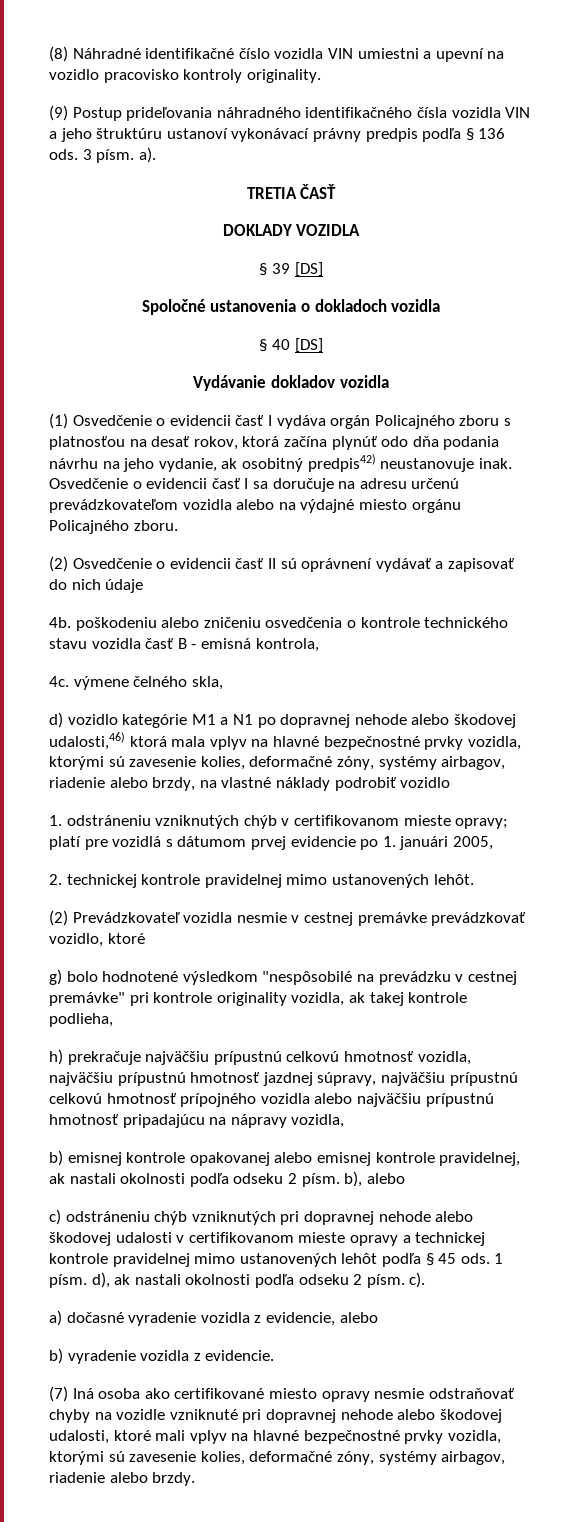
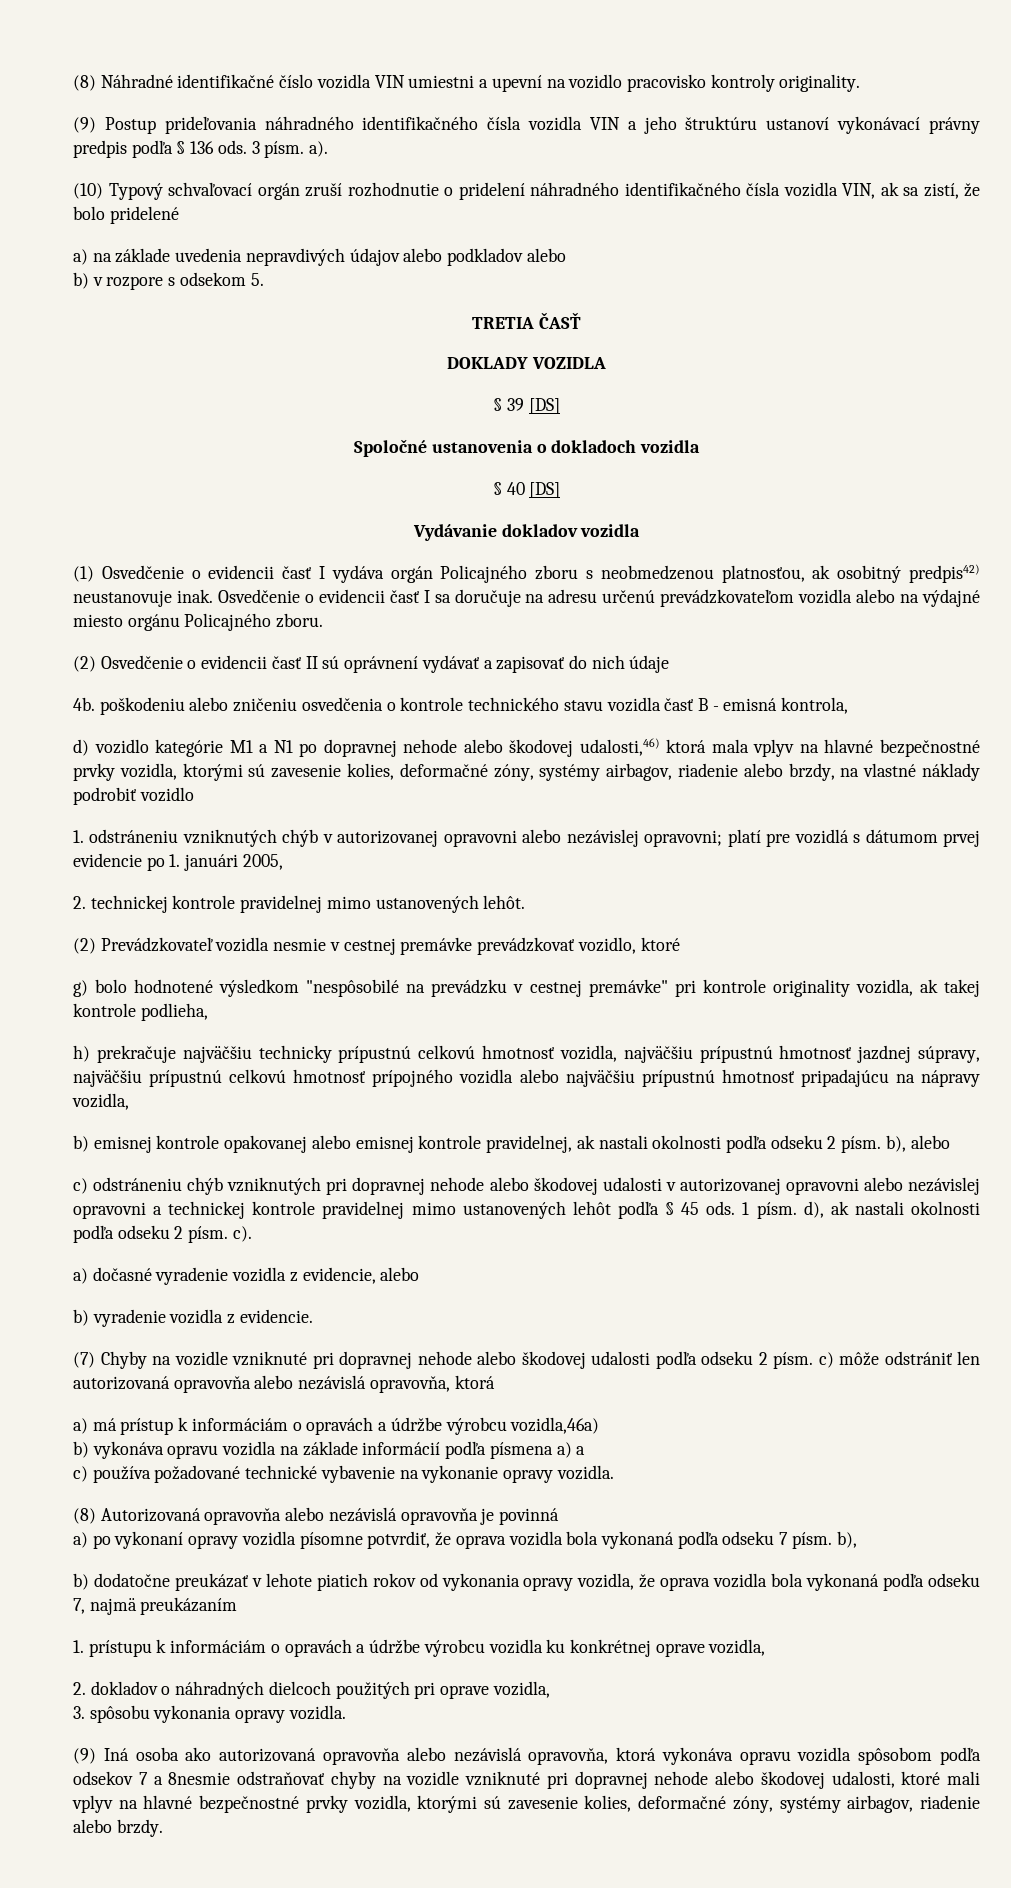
(156, 155) none -> [73,182,980,200] [73,206,179,224] [73,248,566,266] [73,272,264,290] // (10) Typový schvaľovací orgán zruší rozhodnutie o pridelení náhradného identifikačného čísla vozidla VIN, ak sa zistí, že bolo pridelené // a) na základe uvedenia nepravdivých údajov alebo podkladov alebo // b) v rozpore s odsekom 5.
[49,436,500,450] [49,458,217,472] platnosťou na desať rokov, ktorá začína plynúť odo dňa podania návrhu na jeho vydanie, -> [600,565,805,583] neobmedzenou platnosťou,
[49,676,223,690] // 4c. výmene čelného skla, -> (849, 705) none
[293,815,509,829] certifikovanom mieste opravy; -> [337,829,723,847] autorizovanej opravovni alebo nezávislej opravovni;
(210, 1058) none -> [258,1045,332,1063] technicky
[188,1232,398,1246] certifikovanom mieste opravy -> [679,1177,980,1195] [73,1202,146,1219] autorizovanej opravovni alebo nezávislej opravovni
[72,1388,425,1402] Iná osoba ako certifikované miesto opravy nesmie -> [100,1351,980,1369] [73,1375,495,1393] [73,1417,600,1435] [73,1441,586,1459] [73,1465,614,1483] [73,1507,560,1525] [73,1531,857,1549] [73,1573,981,1591] [73,1597,238,1615] [73,1639,766,1657] [73,1681,550,1699] [73,1705,346,1723] [73,1747,982,1765] [73,1771,231,1785] Chyby na vozidle vzniknuté pri dopravnej nehode alebo škodovej udalosti podľa odseku 2 písm. c) môže odstrániť len autorizovaná opravovňa alebo nezávislá opravovňa, ktorá // a) má prístup k informáciám o opravách a údržbe výrobcu vozidla,46a) // b) vykonáva opravu vozidla na základe informácií podľa písmena a) a // c) používa požadované technické vybavenie na vykonanie opravy vozidla. // (8) Autorizovaná opravovňa alebo nezávislá opravovňa je povinná // a) po vykonaní opravy vozidla písomne potvrdiť, že oprava vozidla bola vykonaná podľa odseku 7 písm. b), // b) dodatočne preukázať v lehote piatich rokov od vykonania opravy vozidla, že oprava vozidla bola vykonaná podľa odseku 7, najmä preukázaním // 1. prístupu k informáciám o opravách a údržbe výrobcu vozidla ku konkrétnej oprave vozidla, // 2. dokladov o náhradných dielcoch použitých pri oprave vozidla, // 3. spôsobu vykonania opravy vozidla. // (9) Iná osoba ako autorizovaná opravovňa alebo nezávislá opravovňa, ktorá vykonáva opravu vozidla spôsobom podľa odsekov 7 a 8nesmie

